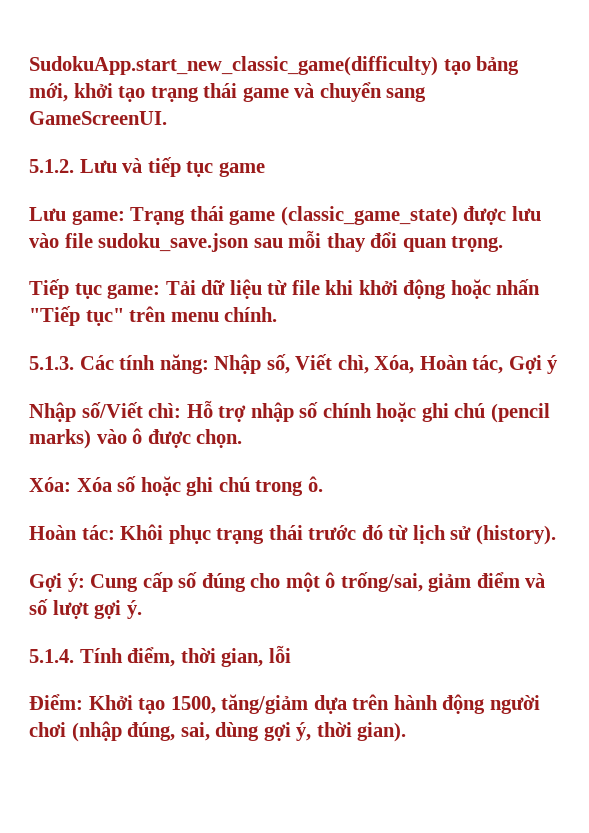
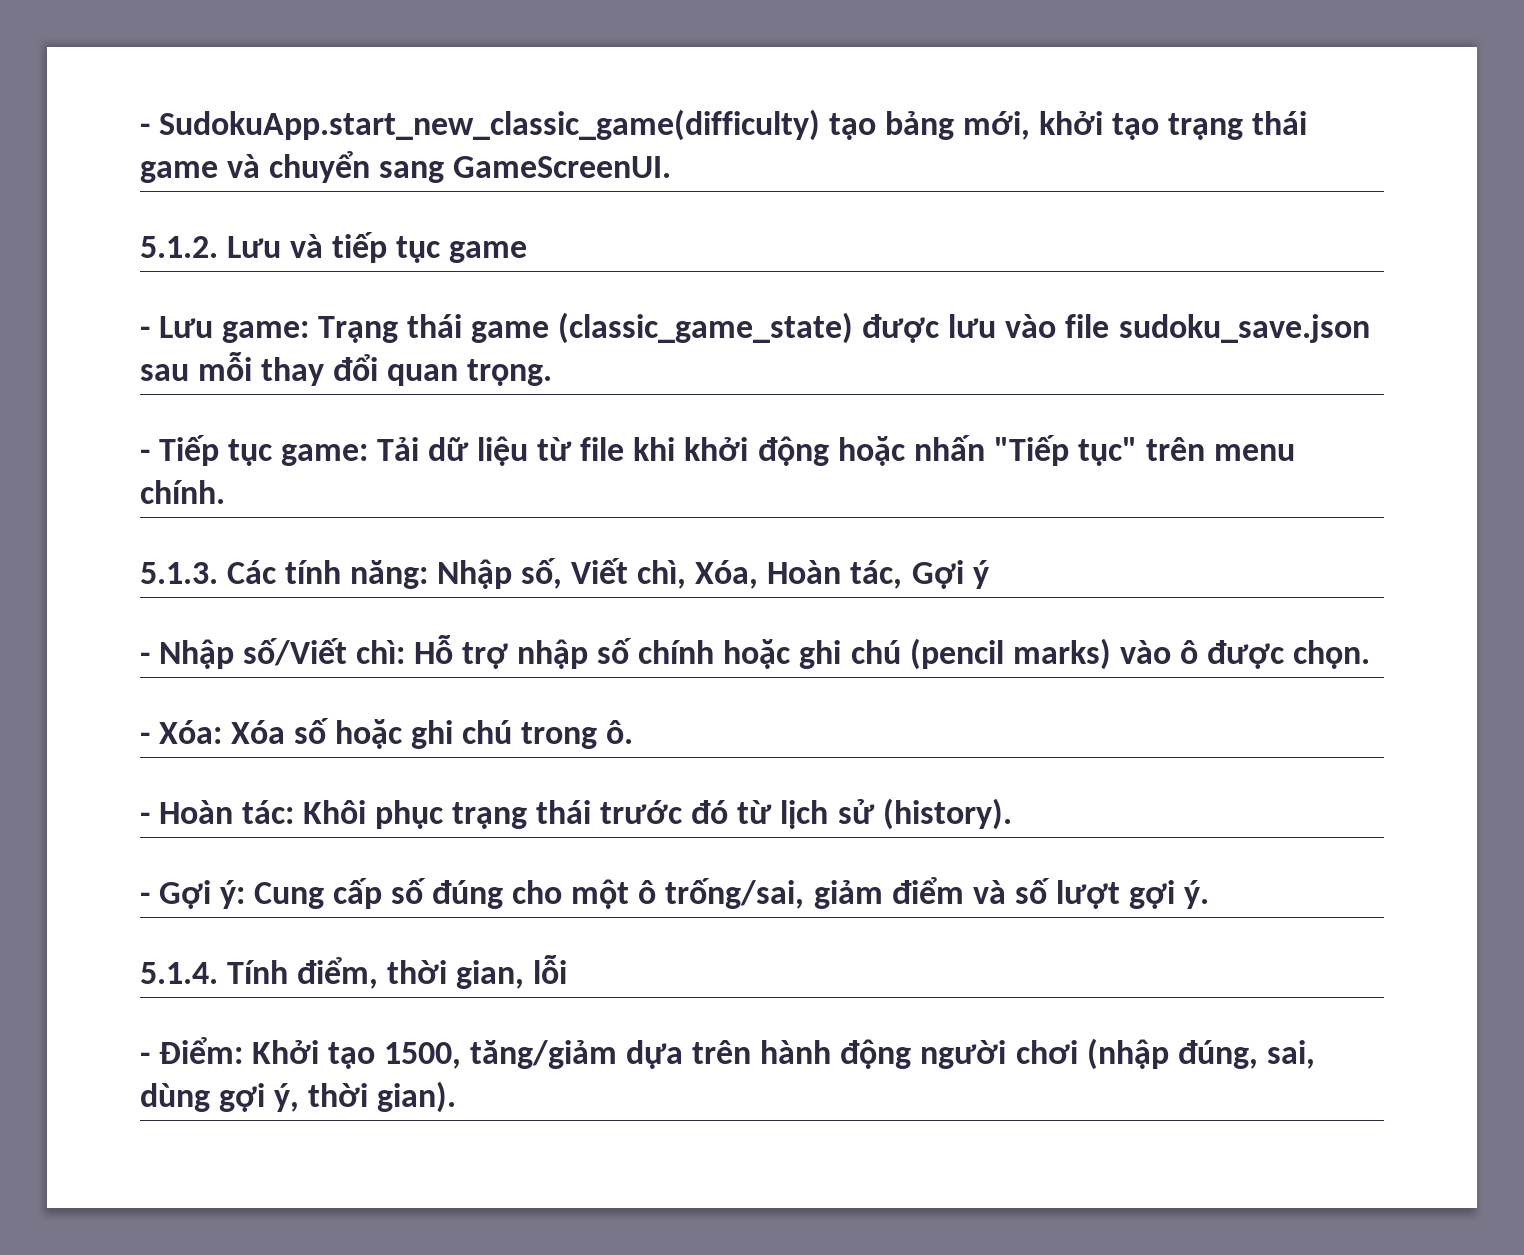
(29, 66) none -> [140,123,150,135] -
(265, 169) none -> [140,326,150,338] -
(504, 244) none -> [140,449,150,461] -
(559, 364) none -> [140,652,150,664] -
(243, 438) none -> [140,732,150,744] -
(323, 484) none -> [140,812,150,824] -
(556, 535) none -> [140,892,150,904] -
(291, 654) none -> [140,1052,150,1064] -

